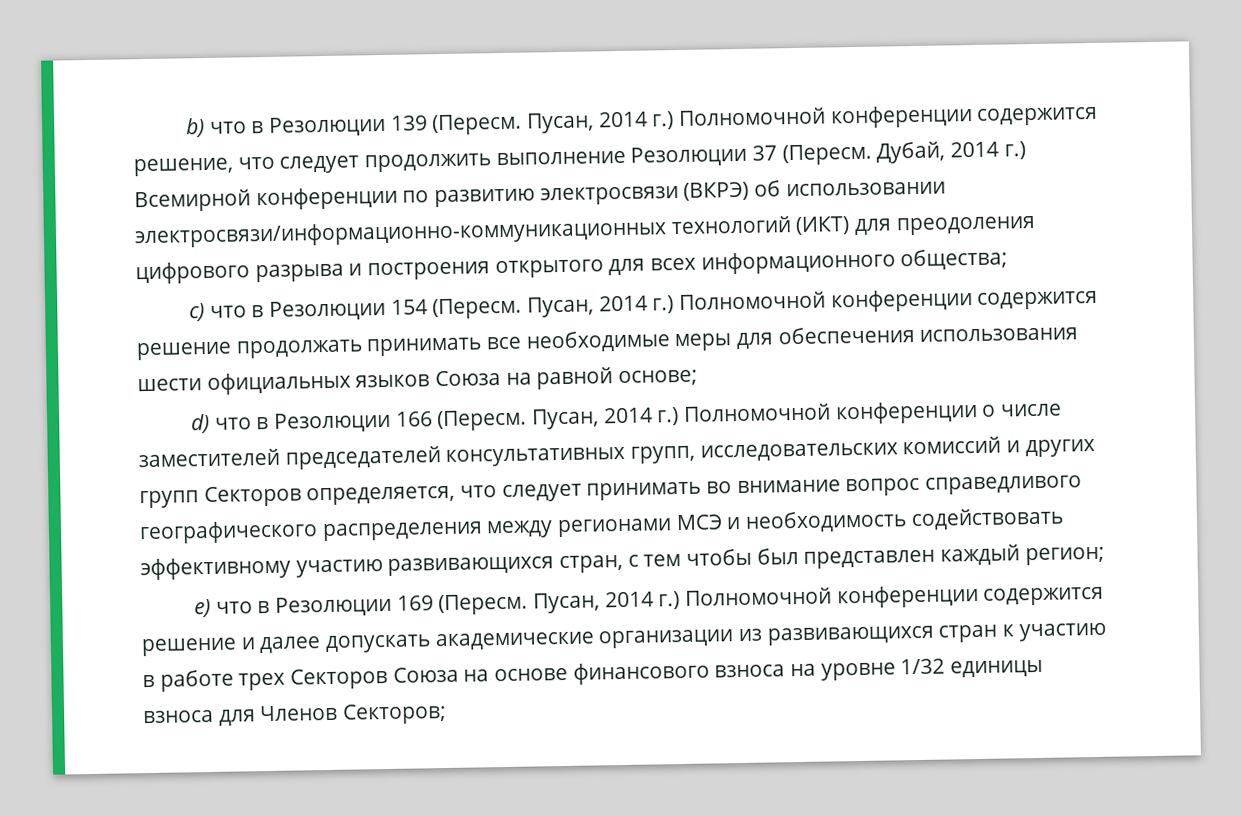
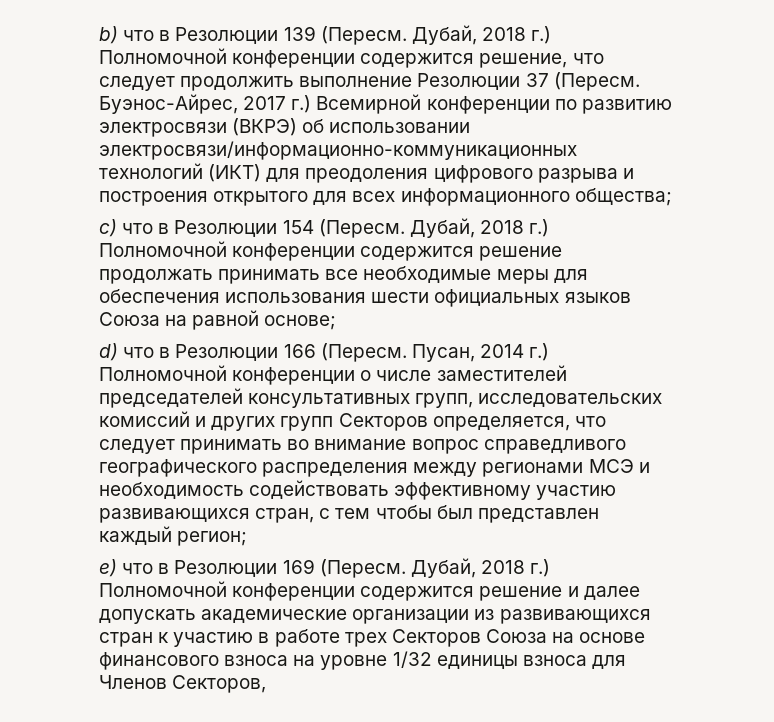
[526,111,648,134] Пусан, 2014 -> [411,25,526,45] Дубай, 2018
[876,141,1000,164] Дубай, 2014 -> [99,94,287,114] Буэнос-Айрес, 2017
[526,295,648,318] Пусан, 2014 -> [409,218,524,238] Дубай, 2018
[532,591,654,614] Пусан, 2014 -> [410,558,525,578] Дубай, 2018
[342,702,448,725] Секторов; -> [172,675,267,693] Секторов,

